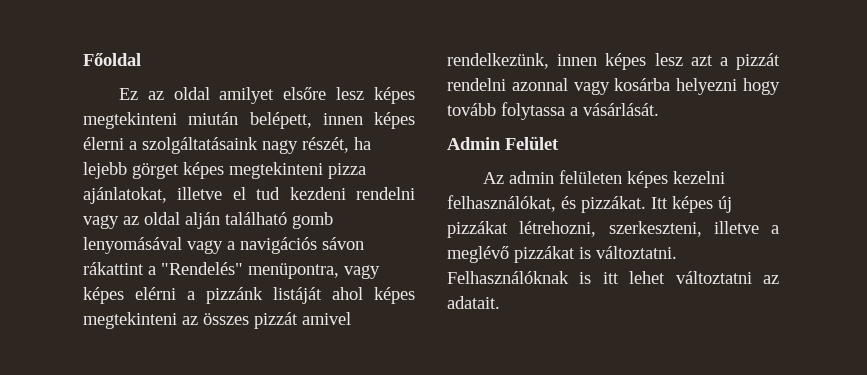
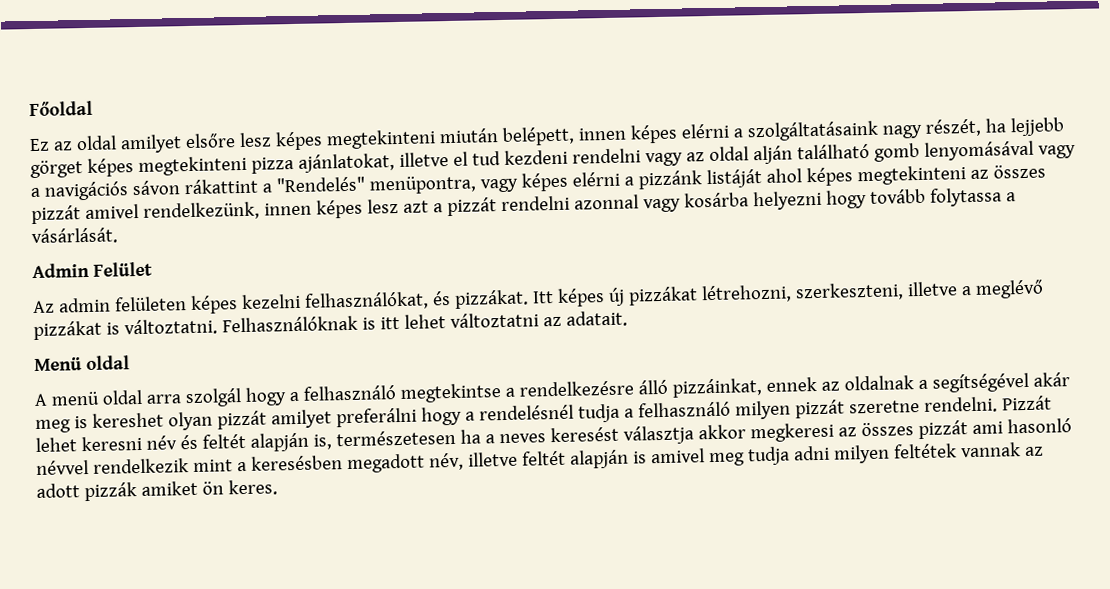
[83,137,124,150] élerni -> [680,123,730,139] elérni
[83,162,127,179] lejebb -> [1009,117,1065,137] lejjebb
(500, 302) none -> [34,355,130,372] [34,372,1070,408] [35,395,1052,433] [35,418,1072,452] [36,442,1044,475] [36,479,278,502] // Menü oldal // A menü oldal arra szolgál hogy a felhasználó megtekintse a rendelkezésre álló pizzáinkat, ennek az oldalnak a segítségével akár meg is kereshet olyan pizzát amilyet preferálni hogy a rendelésnél tudja a felhasználó milyen pizzát szeretne rendelni. Pizzát lehet keresni név és feltét alapján is, természetesen ha a neves keresést választja akkor megkeresi az összes pizzát ami hasonló névvel rendelkezik mint a keresésben megadott név, illetve feltét alapján is amivel meg tudja adni milyen feltétek vannak az adott pizzák amiket ön keres.

